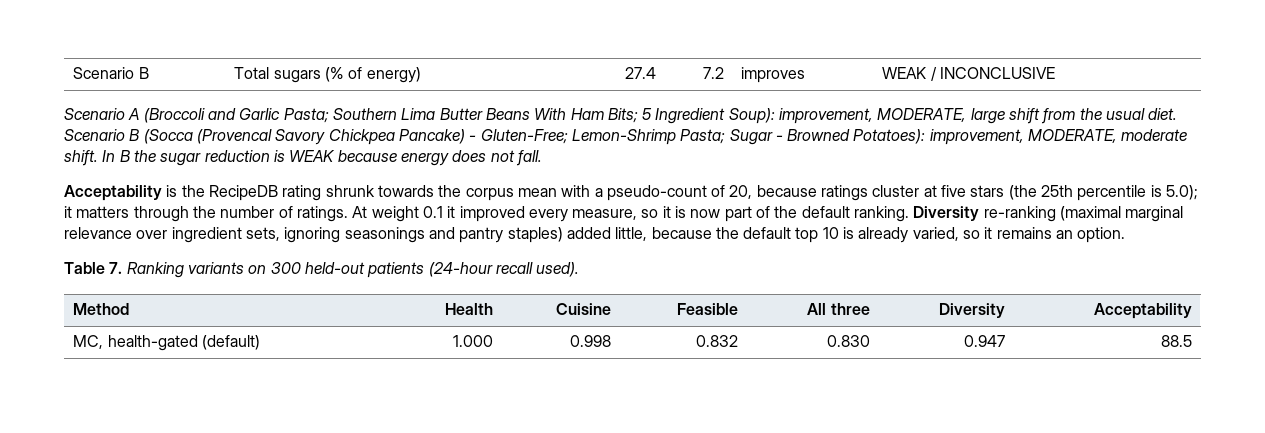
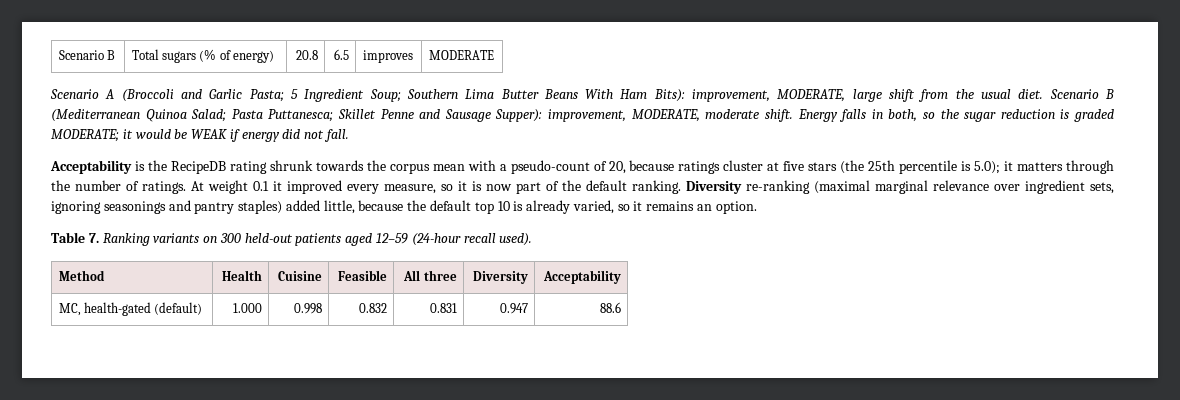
[624,67,656,79] [702,67,724,79] 27.4 | 7.2 -> [295,50,318,60] [333,49,349,60] 20.8 | 6.5
[882,67,1056,81] WEAK / INCONCLUSIVE -> [428,50,494,60] MODERATE
(329, 115) none -> [290,89,401,102] 5 Ingredient Soup;
[607,108,775,124] Bits; 5 Ingredient Soup): -> [653,89,685,102] Bits):
[143,129,1188,145] [64,150,487,166] (Socca (Provencal Savory Chickpea Pancake) - Gluten-Free; Lemon-Shrimp Pasta; Sugar - Browned Potatoes): improvement, MODERATE, moderate shift. In B the sugar reduction is WEAK because energy does -> [51,109,1114,122] [51,129,301,142] (Mediterranean Quinoa Salad; Pasta Puttanesca; Skillet Penne and Sausage Supper): improvement, MODERATE, moderate shift. Energy falls in both, so the sugar reduction is graded MODERATE; it would be WEAK if energy did
(425, 270) none -> [345,233,409,246] aged 12–59
[826,335,870,347] 0.830 -> [429,303,457,313] 0.831
[1160,335,1192,347] 88.5 -> [599,302,621,313] 88.6

